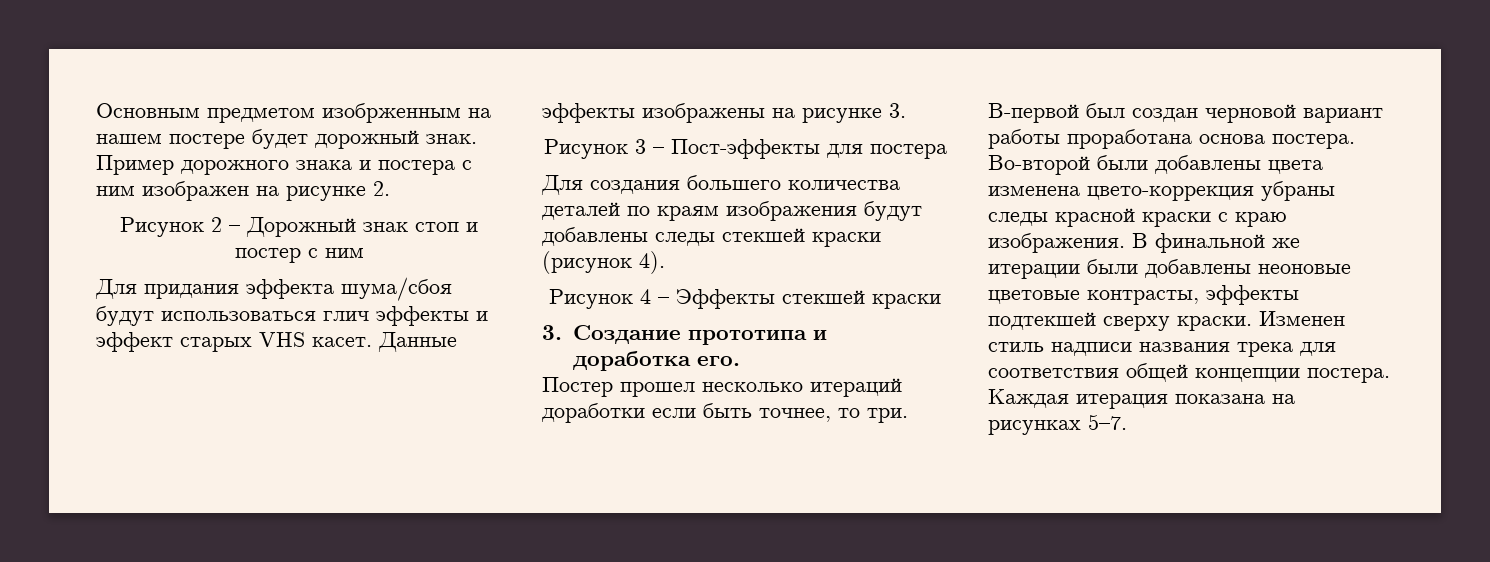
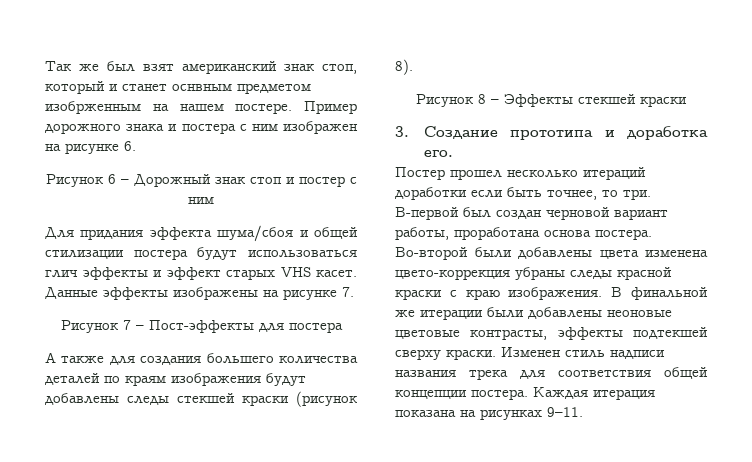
[96,103,491,123] [96,129,477,149] Основным предметом изобрженным на нашем постере будет дорожный знак. -> [45,61,357,74] [45,81,311,94] [45,101,293,114] Так же был взят американский знак стоп, который и станет оснвным предметом изобрженным на нашем постере.
[373,181,390,196] [120,217,222,237] 2. // Рисунок 2 -> [124,141,136,151] [45,174,116,187] 6. // Рисунок 6
(452, 289) none -> [299,227,358,239] [45,249,188,260] и общей стилизации постера
[889,103,906,118] [543,139,646,159] 3. // Рисунок 3 -> [342,287,354,297] [60,320,131,333] 7. // Рисунок 7
[541,175,583,195] Для -> [45,352,135,365] А также для
[639,251,665,274] [549,289,651,309] 4). // Рисунок 4 -> [395,59,413,75] [416,94,486,107] 8). // Рисунок 8
[988,129,1060,149] работы -> [395,227,449,240] работы,
[1088,414,1127,430] 5–7. -> [547,407,583,417] 9–11.

